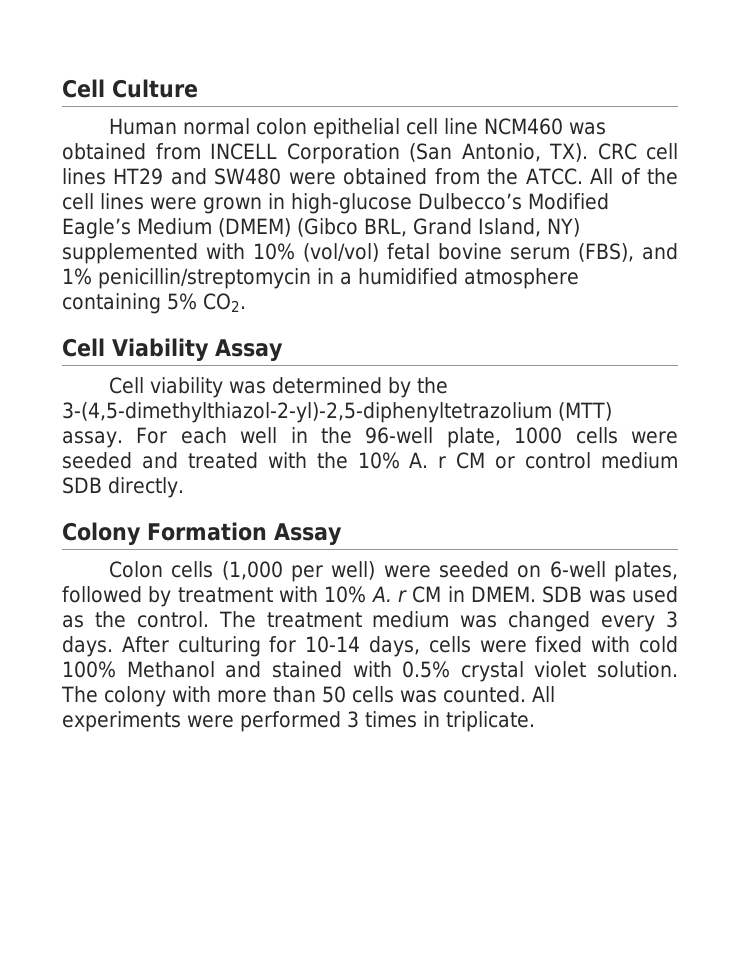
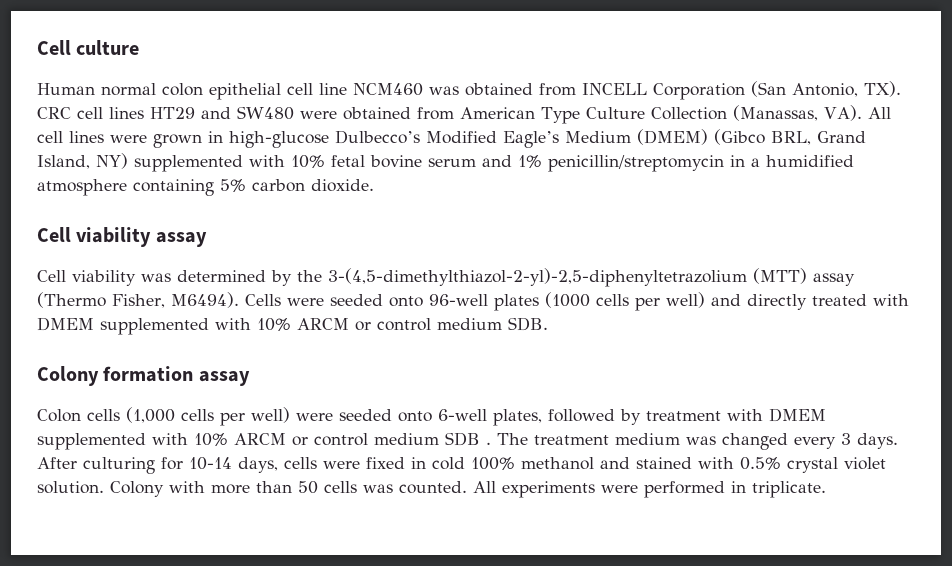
[62,79,198,98] Cell Culture -> [37,40,140,55] Cell culture
[487,168,679,185] the ATCC. All of the -> [460,105,891,124] American Type Culture Collection (Manassas, VA). All
[303,243,379,262] (vol/vol) -> (325, 161) none
[578,243,634,262] (FBS), -> (476, 162) none
[203,293,246,312] [62,338,283,361] CO2. // Cell Viability Assay -> [252,179,374,192] [37,227,207,247] carbon dioxide. // Cell viability assay
[62,427,679,448] [62,452,679,469] [62,477,184,498] [62,522,342,545] assay. For each well in the 96-well plate, 1000 cells were seeded and treated with the 10% A. r CM or control medium SDB directly. // Colony Formation Assay -> [813,273,855,286] [37,292,909,311] [37,317,548,335] [37,366,250,386] assay (Thermo Fisher, M6494). Cells were seeded onto 96-well plates (1000 cells per well) and directly treated with DMEM supplemented with 10% ARCM or control medium SDB. // Colony formation assay
(283, 570) none -> [181,409,214,421] cells
[517,565,542,578] on -> [398,411,432,422] onto
[324,586,678,603] [62,611,209,628] 10% A. r CM in DMEM. SDB was used as the control. -> [769,408,826,422] [37,432,491,450] DMEM supplemented with 10% ARCM or control medium SDB .
[591,636,631,652] with -> [411,457,426,469] in
[126,661,215,678] Methanol -> [521,457,594,470] methanol
[61,686,166,707] The colony -> [110,481,164,497] Colony
[347,711,417,728] 3 times -> (725, 489) none

